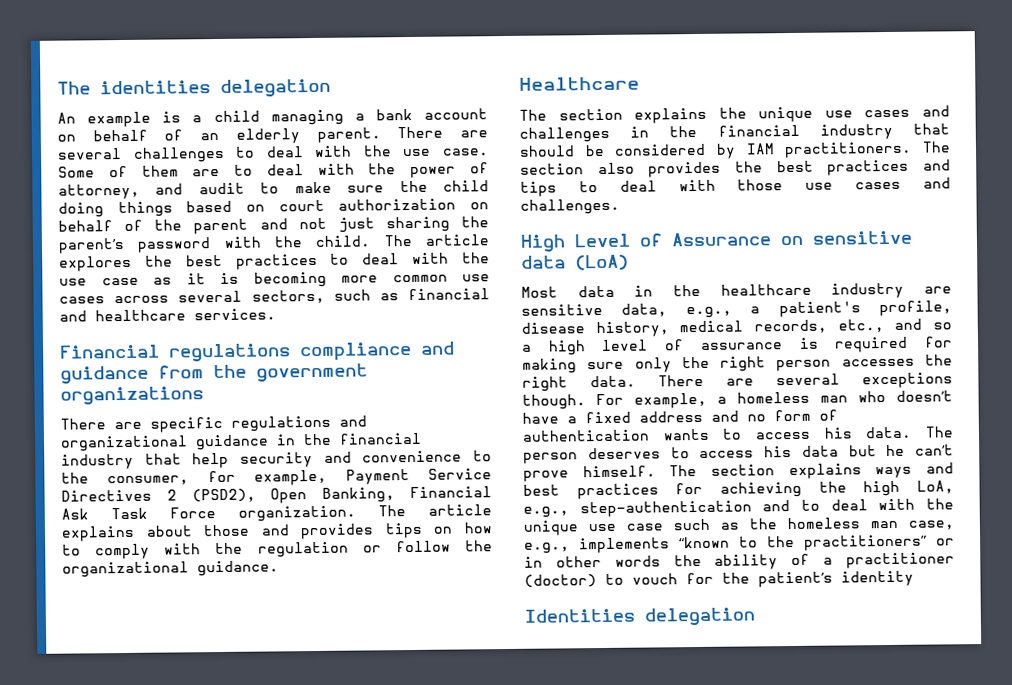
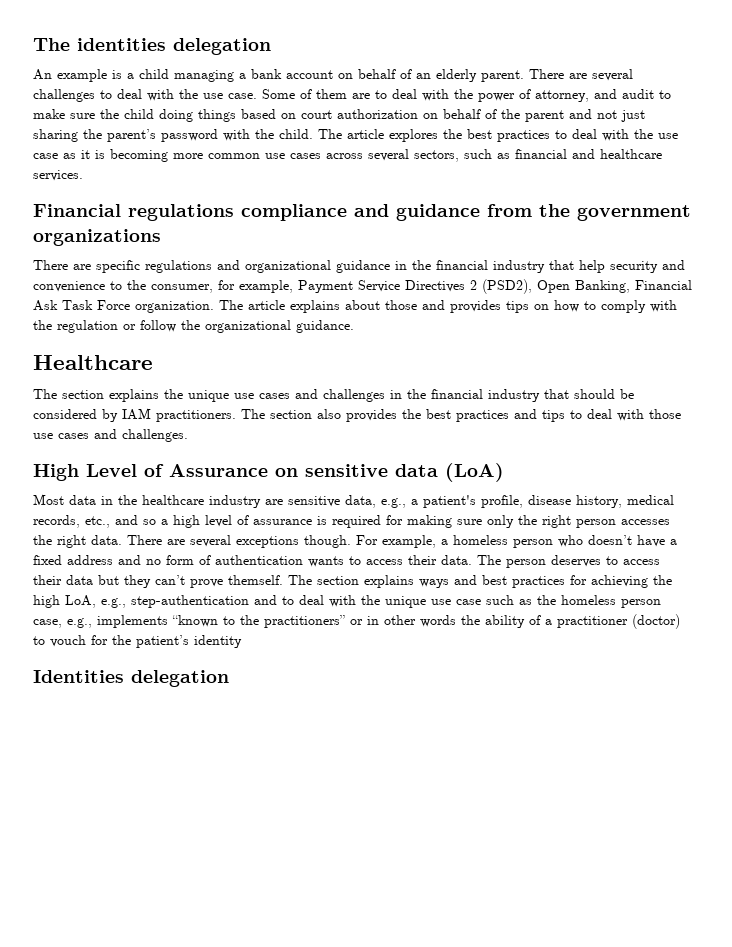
[820,395,848,403] man -> [513,539,553,548] person
[823,427,853,439] his -> [408,555,437,565] their
[764,446,792,458] his -> [33,575,62,585] their
[886,444,906,457] he -> [124,575,151,588] they
[582,465,656,478] himself. -> [228,575,283,585] themself.
[870,520,898,529] man -> [621,599,661,608] person

